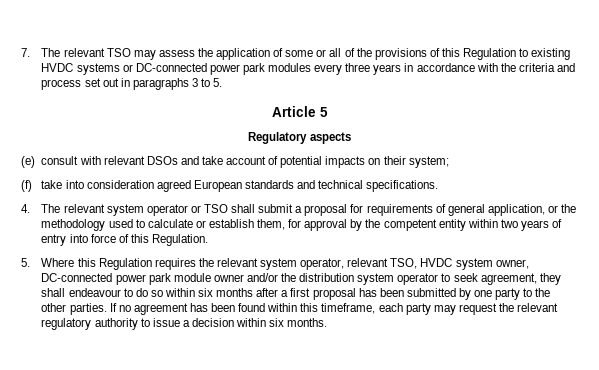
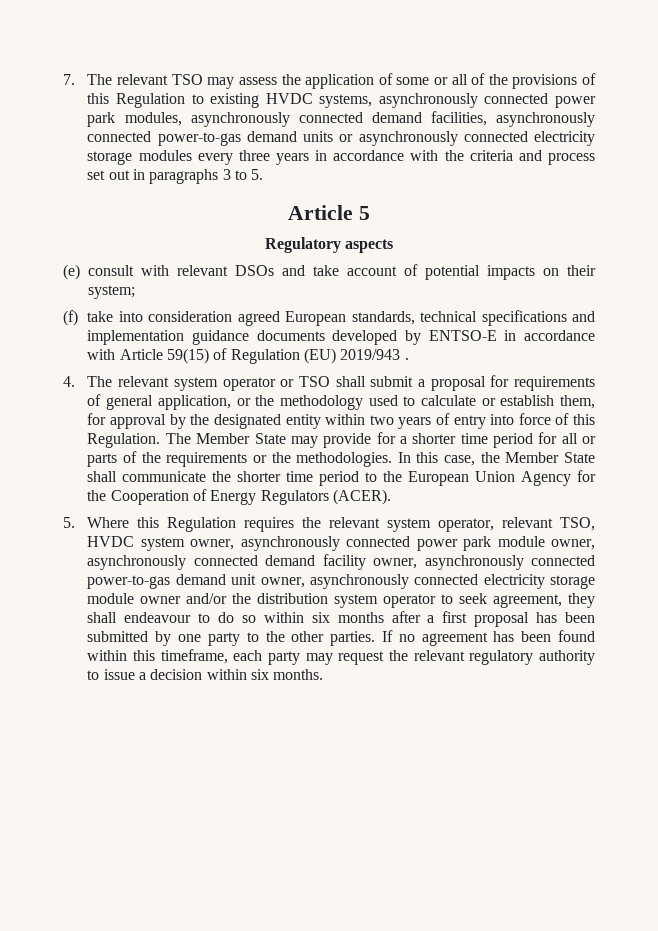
[76,63,265,75] systems or DC-connected power park -> [319,93,596,108] [87,111,595,127] [87,131,595,146] [87,151,133,165] systems, asynchronously connected power park modules, asynchronously connected demand facilities, asynchronously connected power-to-gas demand units or asynchronously connected electricity storage
[244,180,439,192] standards and technical specifications. -> [351,310,595,326] [87,330,595,345] [87,348,409,364] standards, technical specifications and implementation guidance documents developed by ENTSO-E in accordance with Article 59(15) of Regulation (EU) 2019/943 .
[383,219,437,231] competent -> [213,414,281,429] designated
(208, 240) none -> [165,432,597,448] [87,451,596,467] [87,470,597,486] [87,489,392,505] The Member State may provide for a shorter time period for all or parts of the requirements or the methodologies. In this case, the Member State shall communicate the shorter time period to the European Union Agency for the Cooperation of Energy Regulators (ACER).
[41,273,113,282] DC-connected -> [240,536,411,551] asynchronously connected
(211, 277) none -> [551,539,595,550] [87,554,595,570] [87,574,595,589] [87,593,135,604] owner, asynchronously connected demand facility owner, asynchronously connected power-to-gas demand unit owner, asynchronously connected electricity storage module

